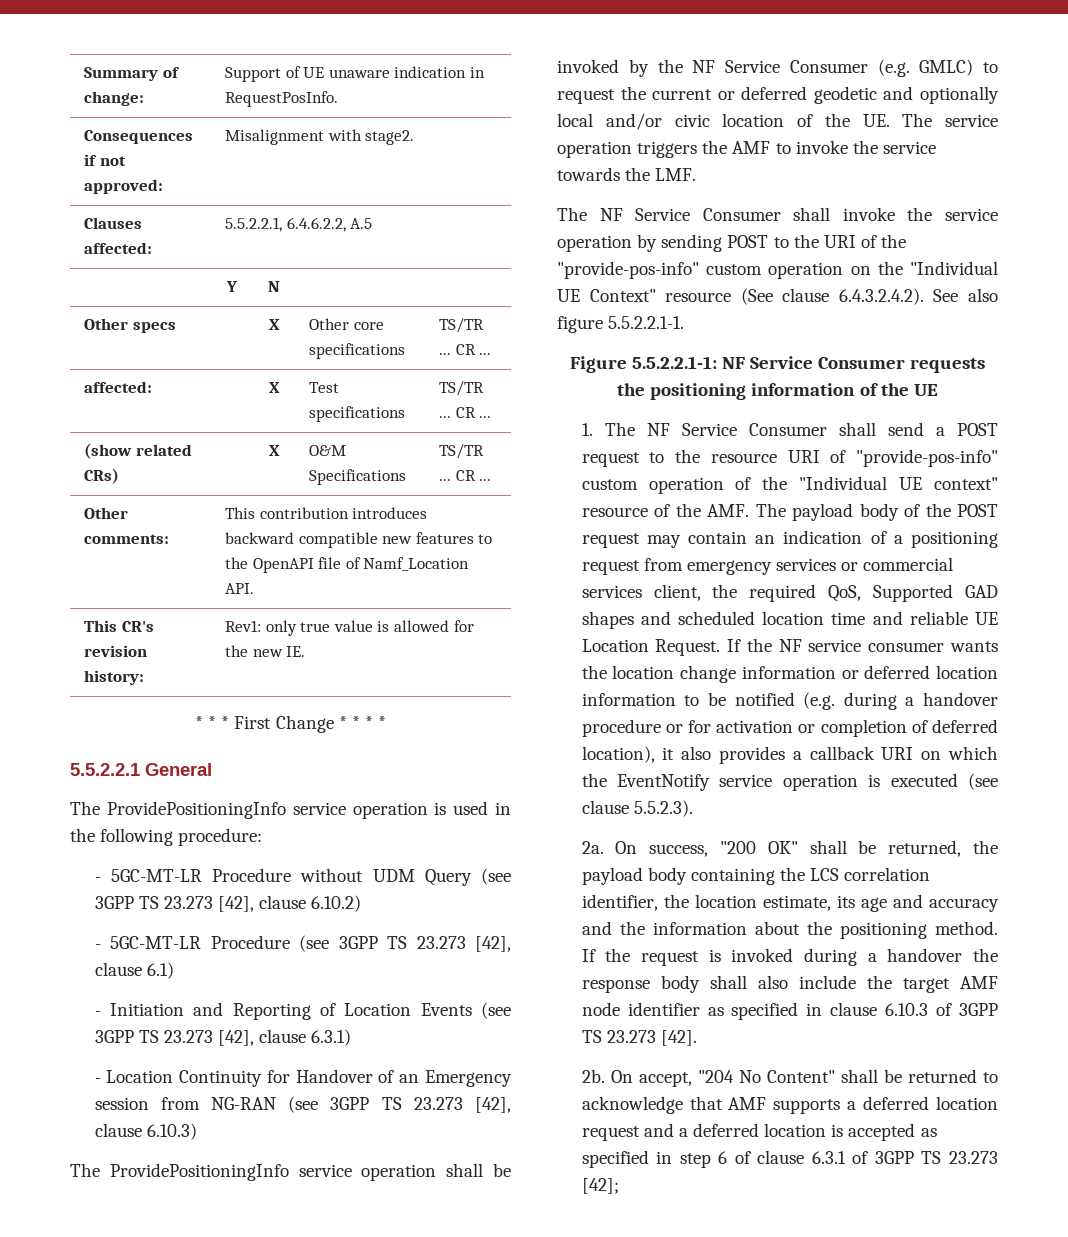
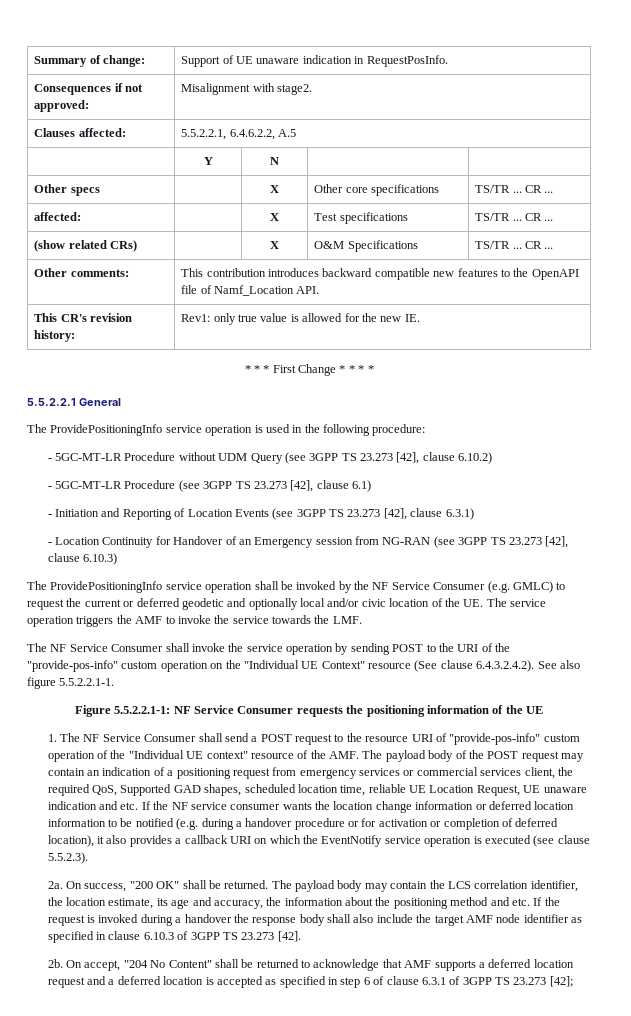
[581,611,999,629] [581,639,721,656] shapes and scheduled location time and reliable UE Location Request. -> [204,784,587,796] [47,801,139,810] shapes, scheduled location time, reliable UE Location Request, UE unaware indication and etc.
[888,840,998,857] [581,867,775,885] returned, the payload body containing -> [224,880,428,892] returned. The payload body may contain
[929,898,999,912] [581,921,612,935] accuracy and -> [213,900,263,909] accuracy,
[935,921,998,935] method. -> [450,897,530,906] method and etc.

